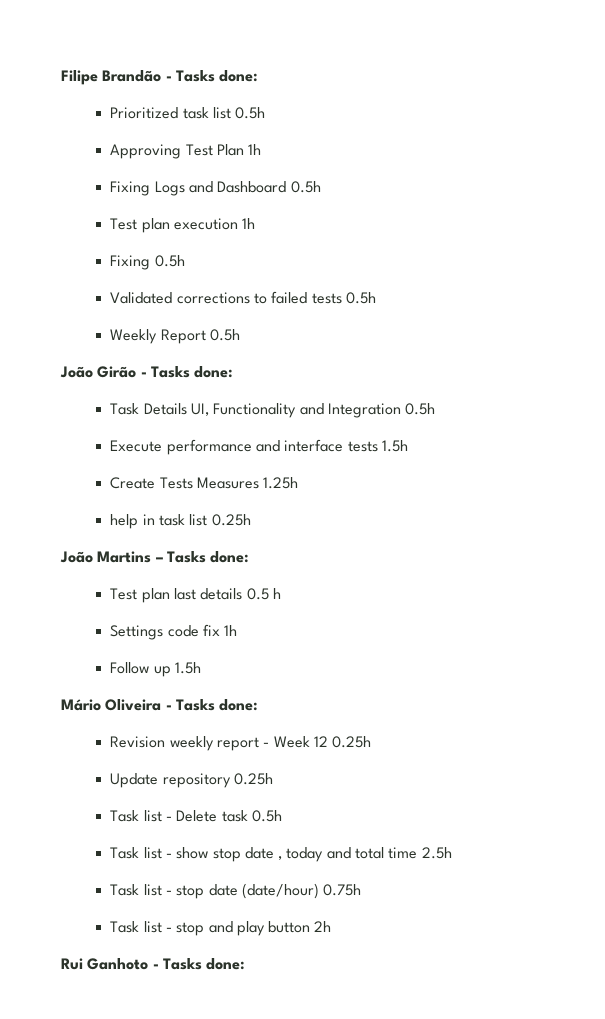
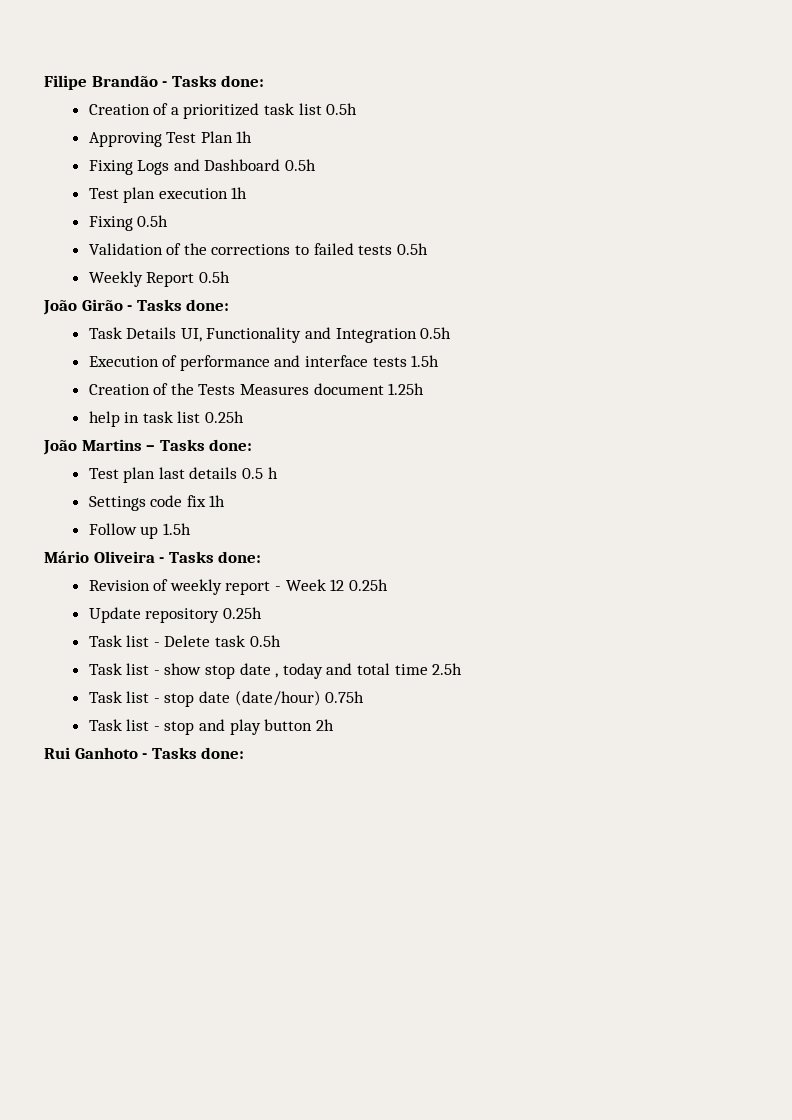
[110,107,179,119] Prioritized -> [88,103,260,119] Creation of a prioritized
[110,292,173,304] Validated -> [88,243,207,255] Validation of the
[110,440,163,452] Execute -> [88,355,178,367] Execution of
[110,477,156,489] Create -> [88,383,194,395] Creation of the
(259, 483) none -> [313,383,384,395] document
(166, 742) none -> [153,579,169,591] of

